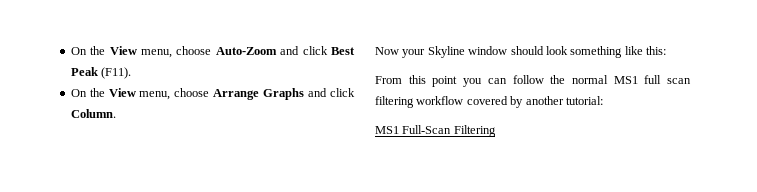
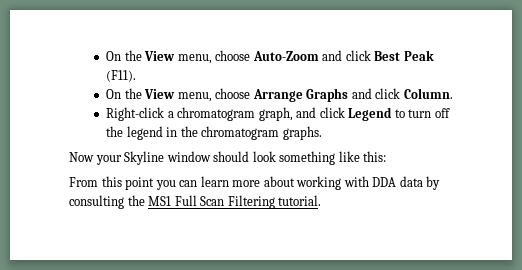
(116, 113) none -> [106,107,450,121] [106,126,322,140] // Right-click a chromatogram graph, and click Legend to turn off the legend in the chromatogram graphs.
[512,75,691,84] [375,96,603,108] [375,125,496,137] follow the normal MS1 full scan filtering workflow covered by another tutorial: // MS1 Full-Scan Filtering -> [200,176,441,190] [69,195,322,209] learn more about working with DDA data by consulting the MS1 Full Scan Filtering tutorial.

